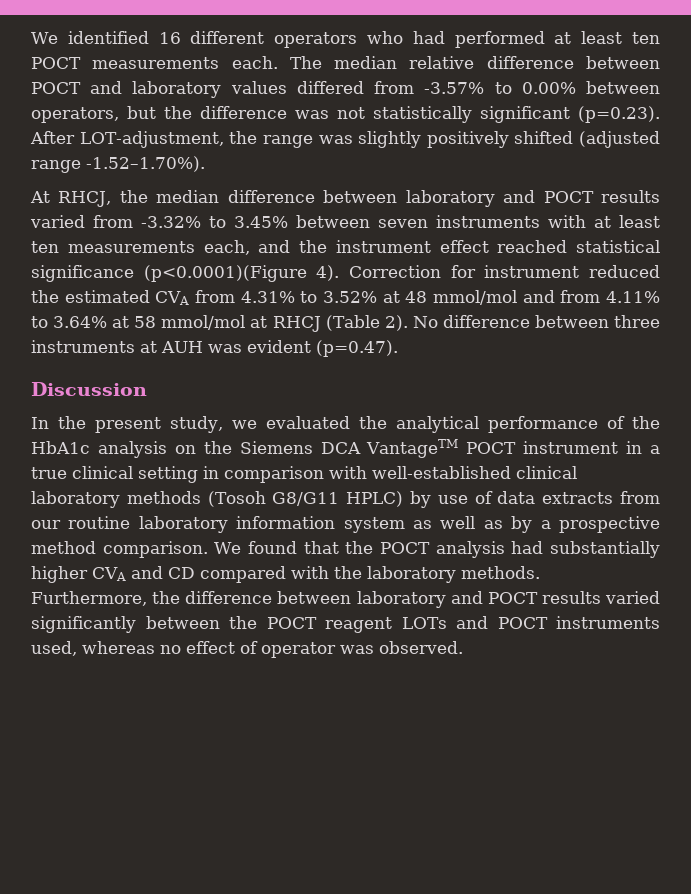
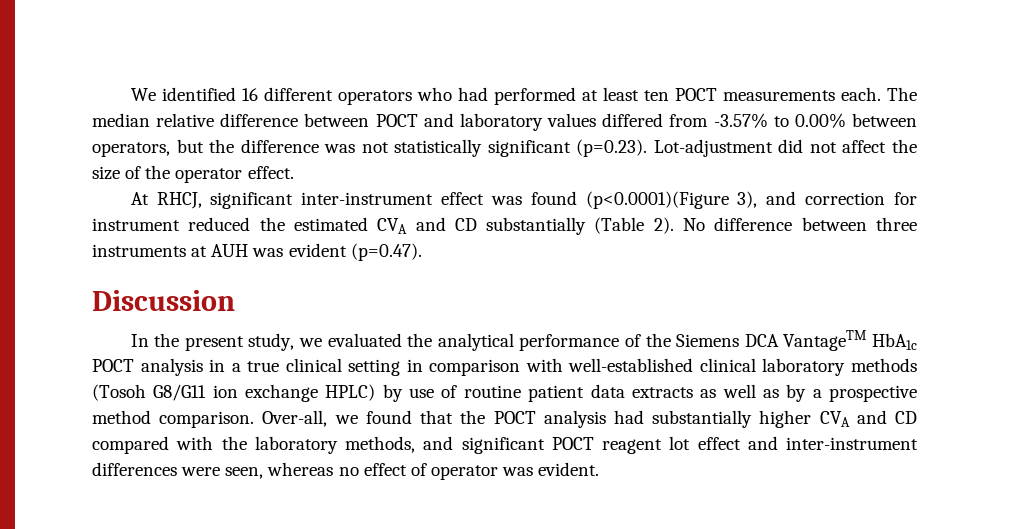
[30,131,660,148] [31,156,205,173] [30,190,660,207] [30,215,660,228] [31,240,660,255] [31,265,442,282] After LOT-adjustment, the range was slightly positively shifted (adjusted range -1.52–1.70%). // At RHCJ, the median difference between laboratory and POCT results varied from -3.32% to 3.45% between seven instruments with at least ten measurements each, and the instrument effect reached statistical significance (p<0.0001)(Figure 4). Correction -> [653,139,918,157] [92,165,294,183] [130,191,886,209] Lot-adjustment did not affect the size of the operator effect. // At RHCJ, significant inter-instrument effect was found (p<0.0001)(Figure 3), and correction
[194,290,660,305] [31,315,321,332] from 4.31% to 3.52% at 48 mmol/mol and from 4.11% to 3.64% at 58 mmol/mol at RHCJ -> [415,217,587,235] and CD substantially
[31,439,619,458] HbA1c analysis on the Siemens DCA VantageTM POCT instrument -> [676,330,917,351] [92,358,203,376] Siemens DCA VantageTM HbA1c POCT analysis
(340, 499) none -> [212,384,319,402] ion exchange
[497,491,660,504] [31,516,405,533] data extracts from our routine laboratory information system -> [463,384,693,402] routine patient data extracts
[214,542,242,554] We -> [262,410,358,427] Over-all, we
[461,566,540,579] [31,591,660,608] [31,616,660,633] [31,641,77,656] methods. Furthermore, the difference between laboratory and POCT results varied significantly between the POCT reagent LOTs and POCT instruments used, -> [345,436,918,454] [92,462,264,479] methods, and significant POCT reagent lot effect and inter-instrument differences were seen,
[379,641,463,654] observed. -> [538,462,600,476] evident.

